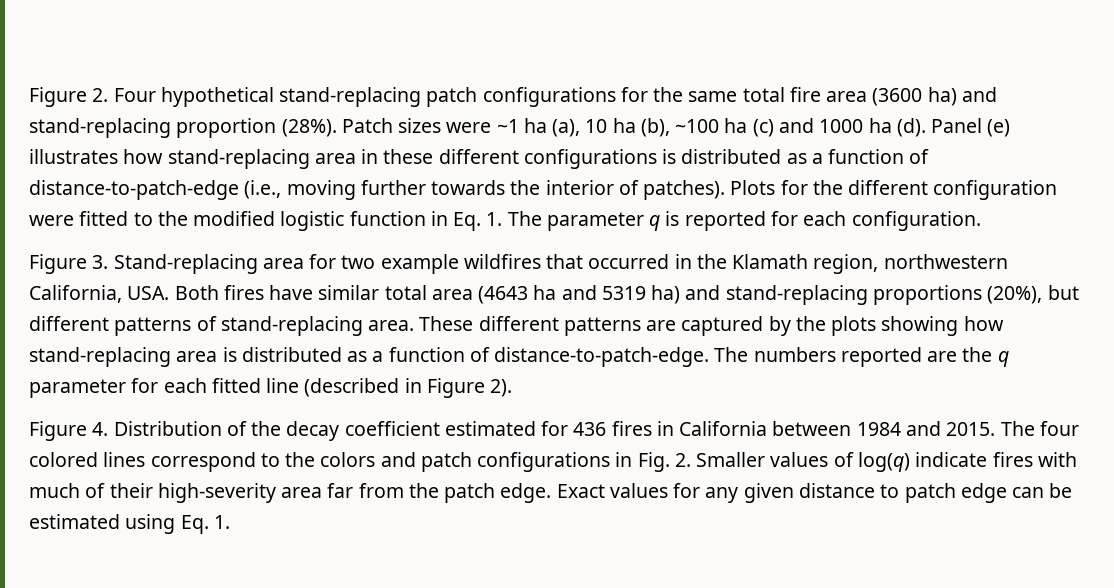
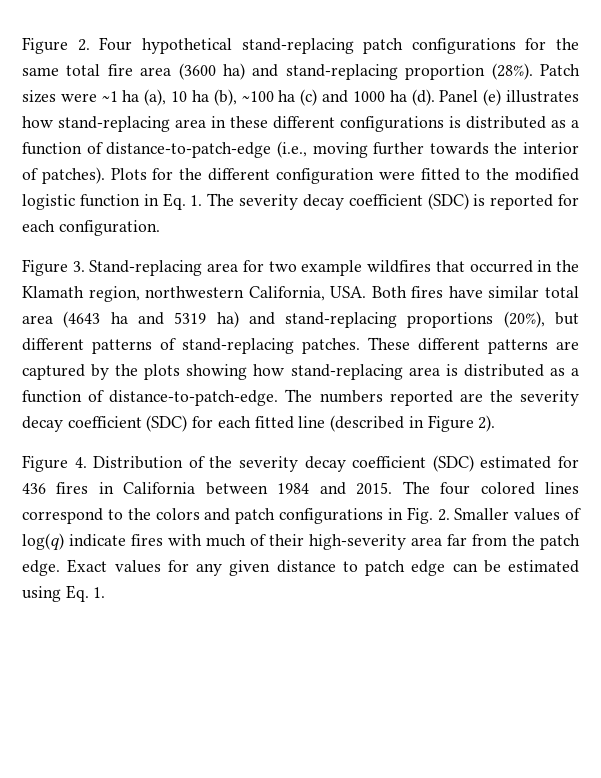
[546,212,661,231] parameter q -> [239,193,469,210] severity decay coefficient (SDC)
[368,320,415,331] area. -> [302,338,360,354] patches.
[997,351,1009,367] [29,379,126,398] q parameter -> [520,390,579,406] [22,415,188,432] severity decay coefficient (SDC)
[286,421,440,441] decay coefficient -> [238,455,474,472] severity decay coefficient (SDC)

